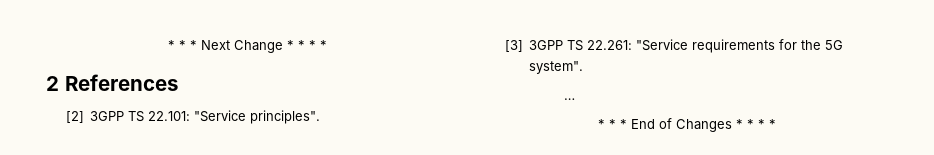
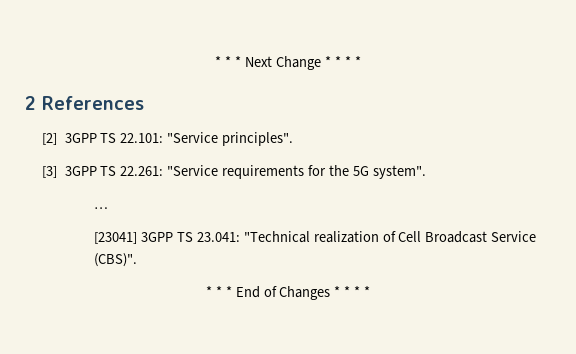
(576, 99) none -> [94,231,537,244] [94,253,138,267] // [23041] 3GPP TS 23.041: "Technical realization of Cell Broadcast Service (CBS)".

